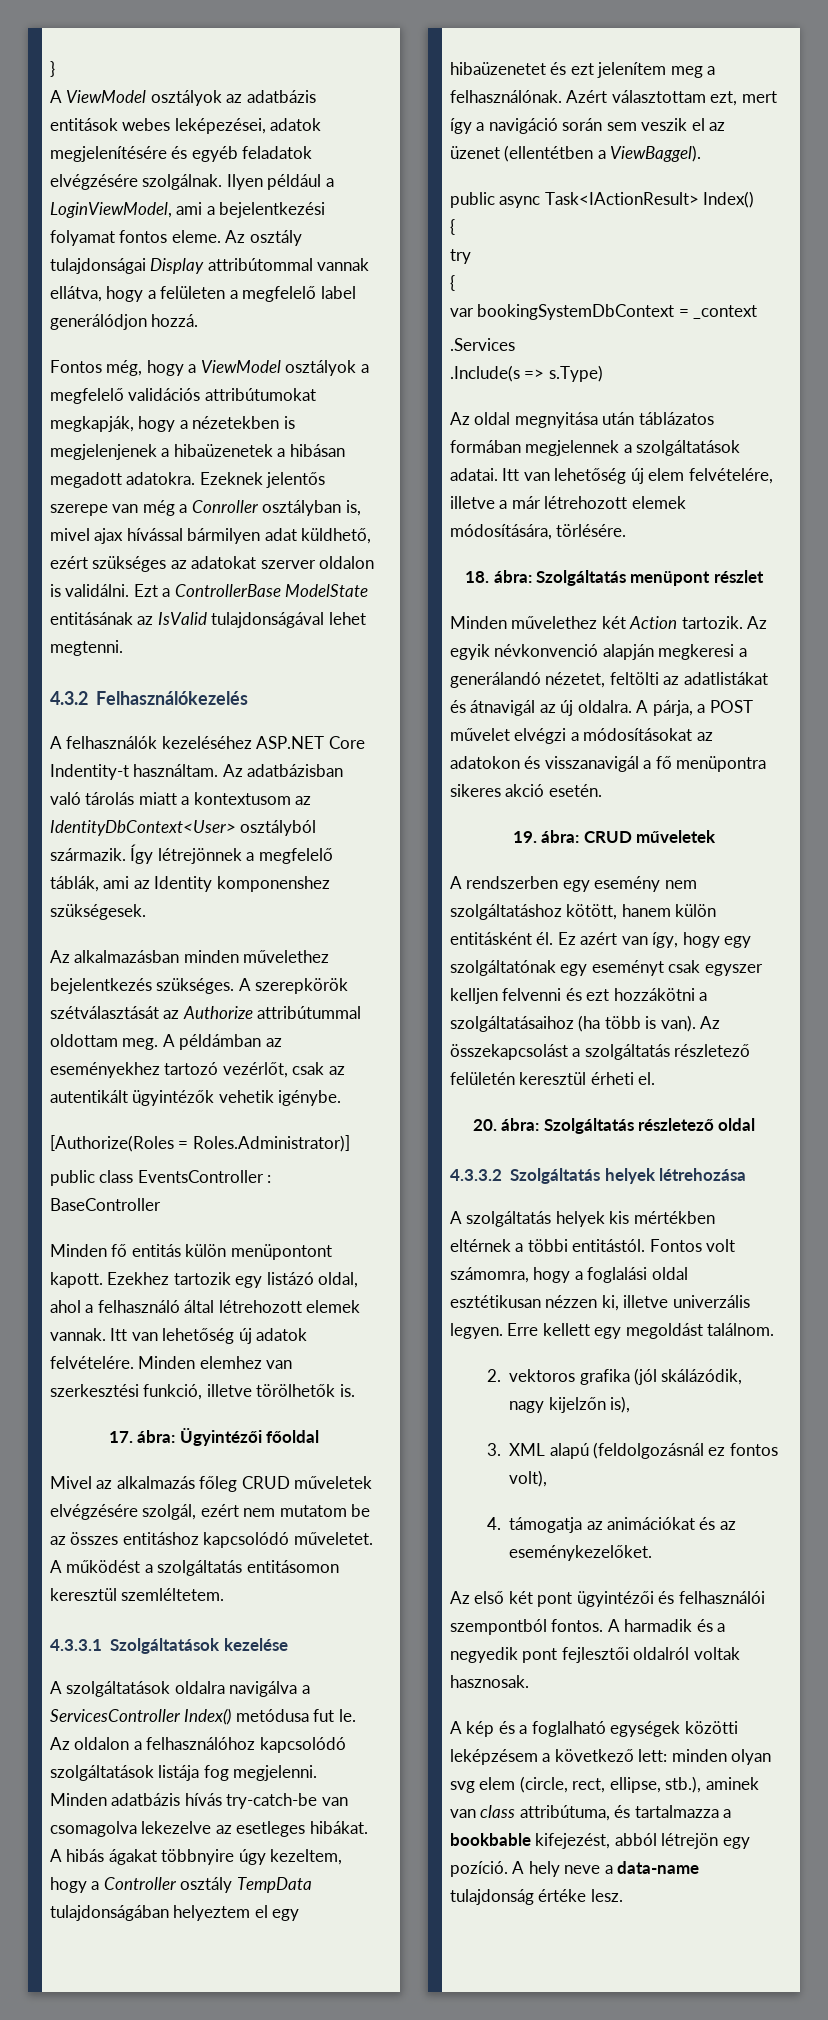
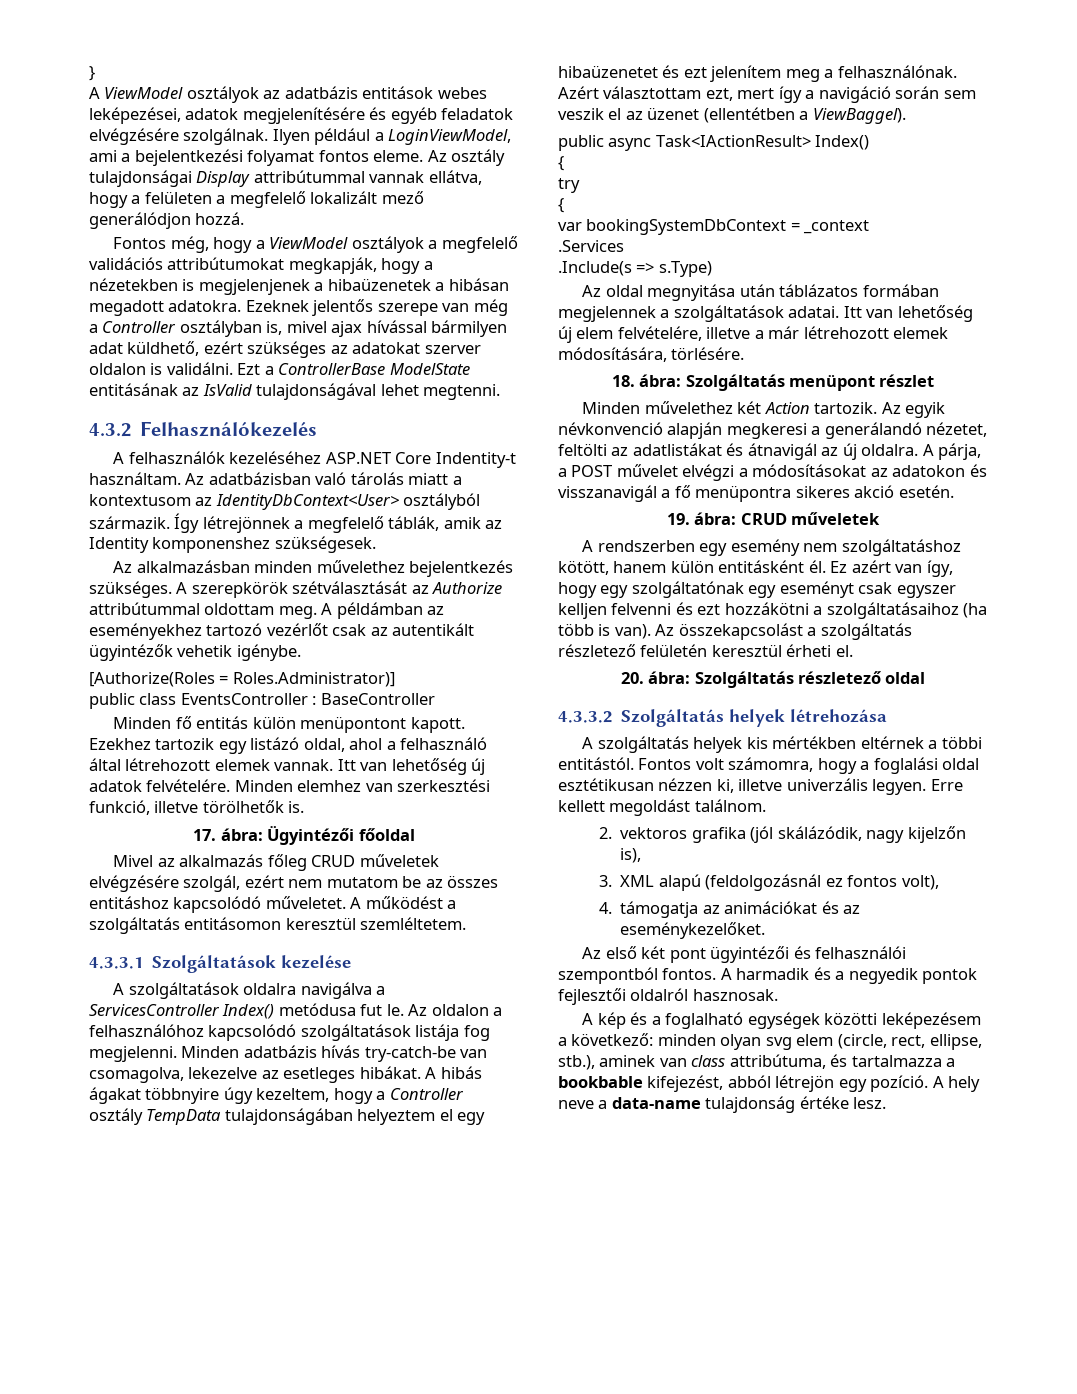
[207,258,313,271] attribútommal -> [253,170,365,183] attribútummal
[320,286,356,299] label -> [310,191,424,204] lokalizált mező
[191,500,259,513] Conroller -> [102,321,177,333] Controller
[103,876,130,889] ami -> [443,517,481,529] amik
[222,1062,288,1078] vezérlőt, -> [266,623,328,636] vezérlőt
[50,1821,137,1837] csomagolva -> [89,1067,184,1083] csomagolva,
[594,1327,622,1339] egy -> (605, 806) none
[522,1648,558,1663] pont -> [922,968,978,984] pontok
[693,1647,740,1660] voltak -> (689, 994) none
[450,1749,668,1765] leképzésem a következő lett: -> [881,1012,981,1029] [558,1033,654,1046] leképezésem a következő:

